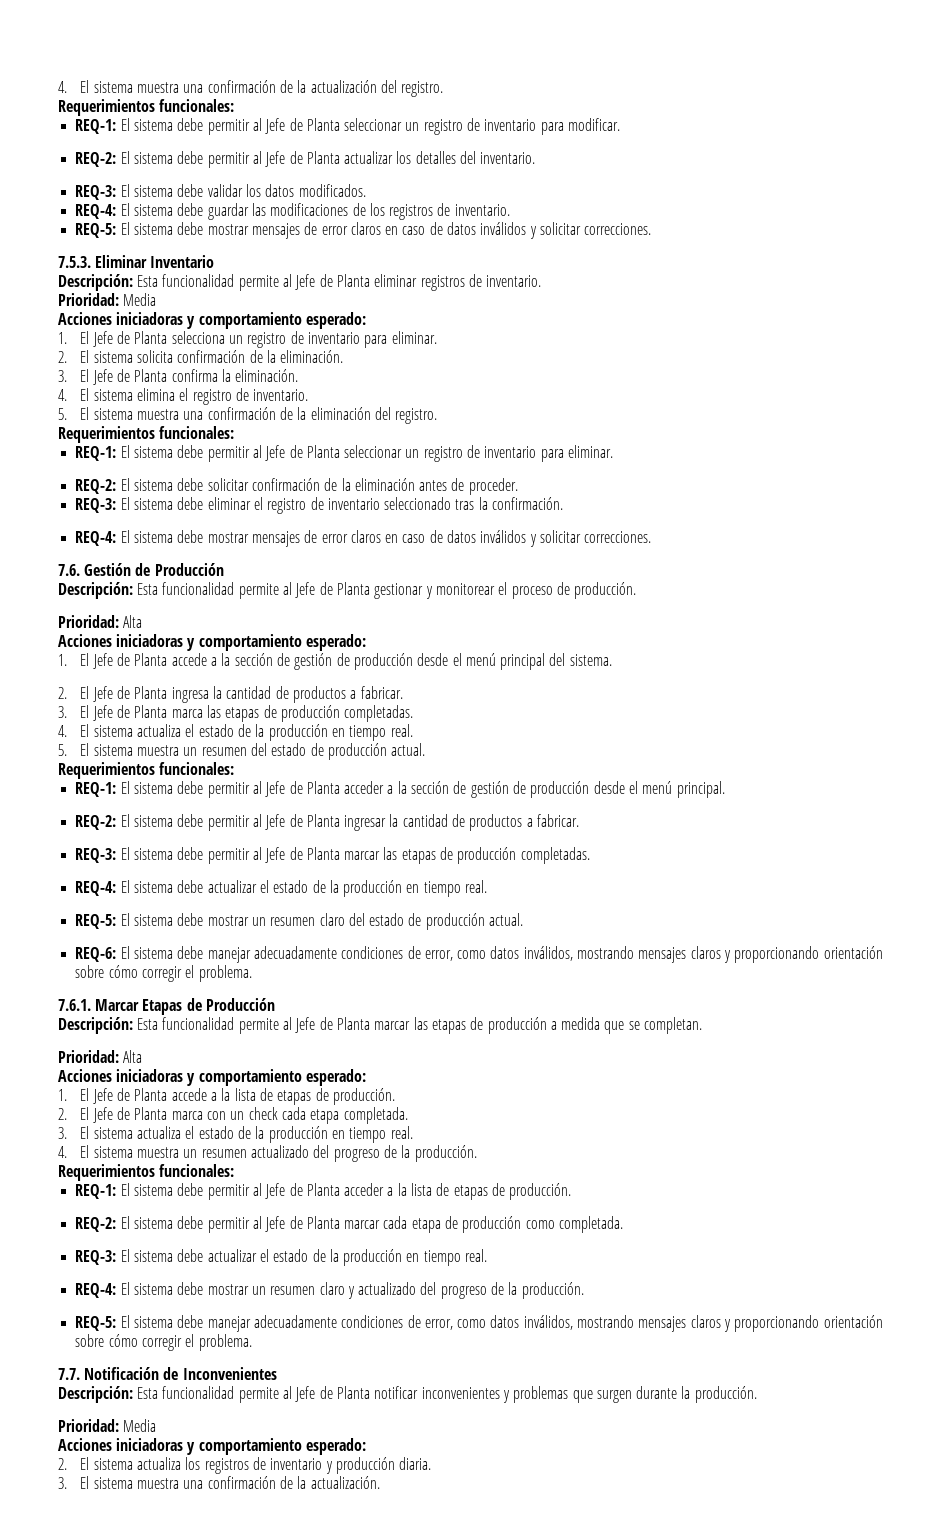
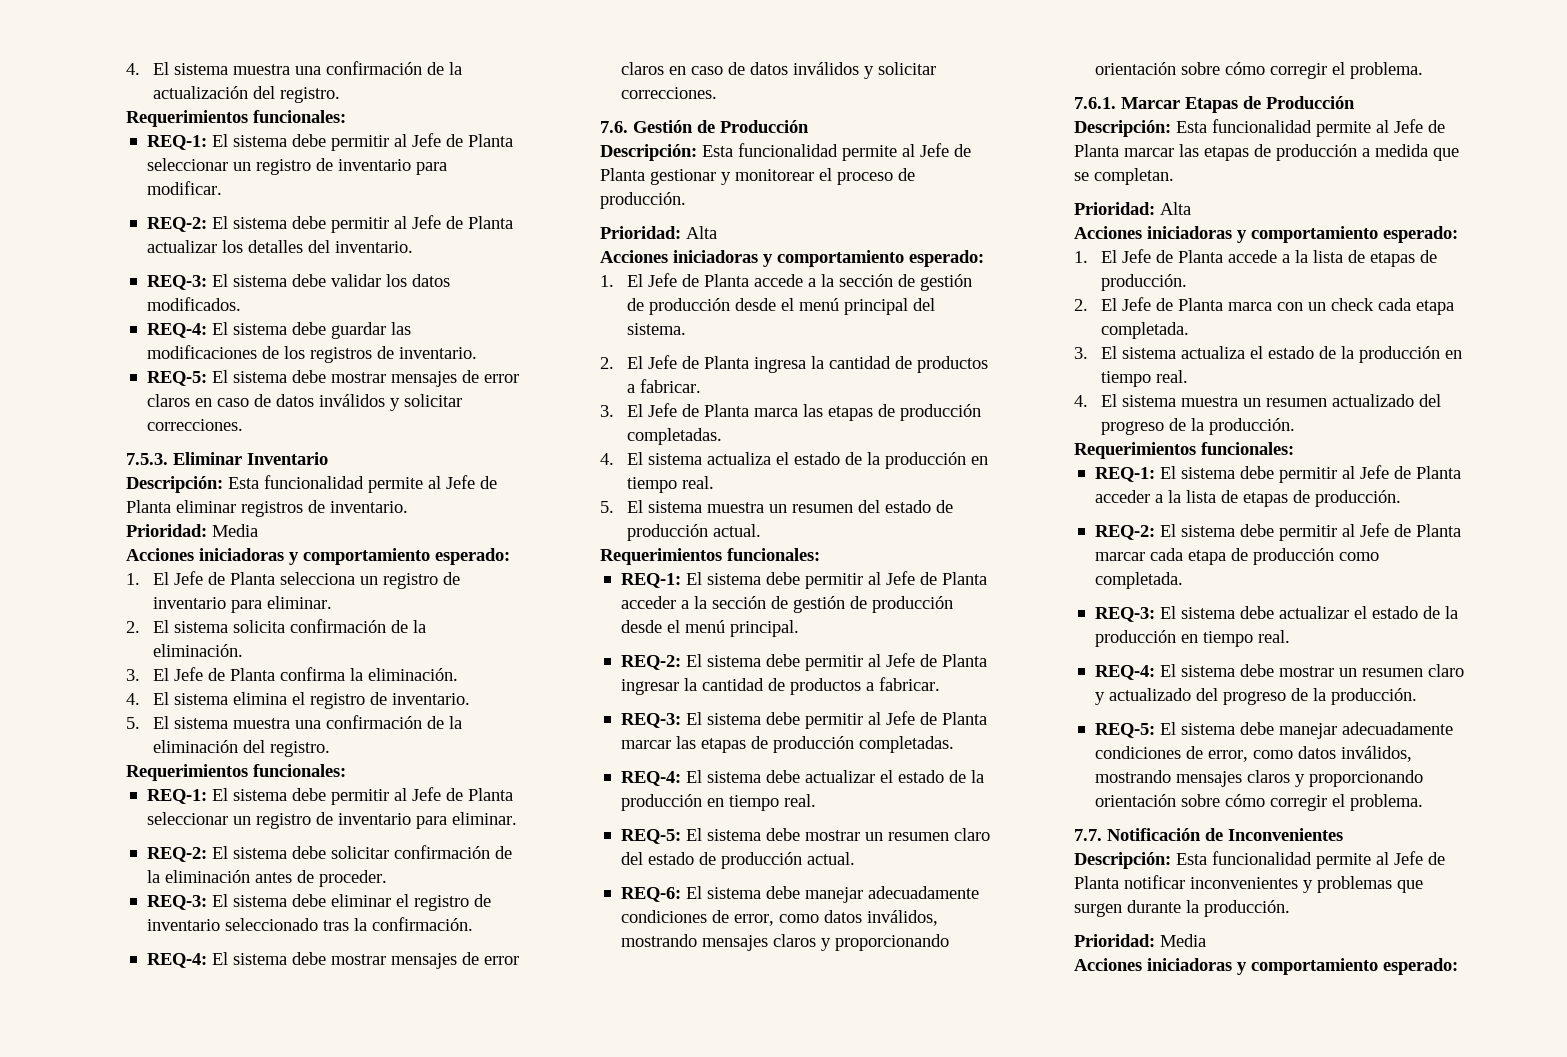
[57,1457,432,1474] [57,1476,380,1489] // 2. El sistema actualiza los registros de inventario y producción diaria. // 3. El sistema muestra una confirmación de la actualización. -> (1459, 966) none

